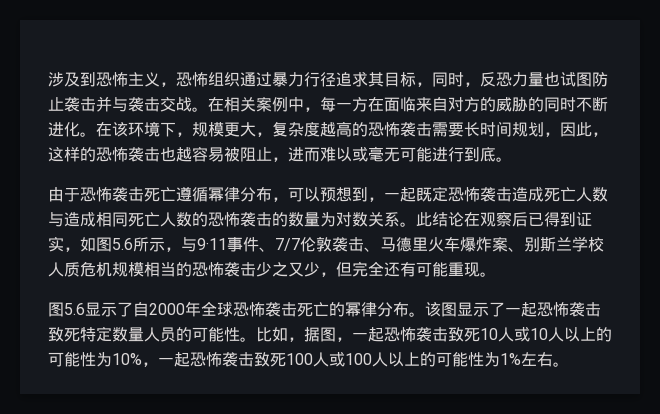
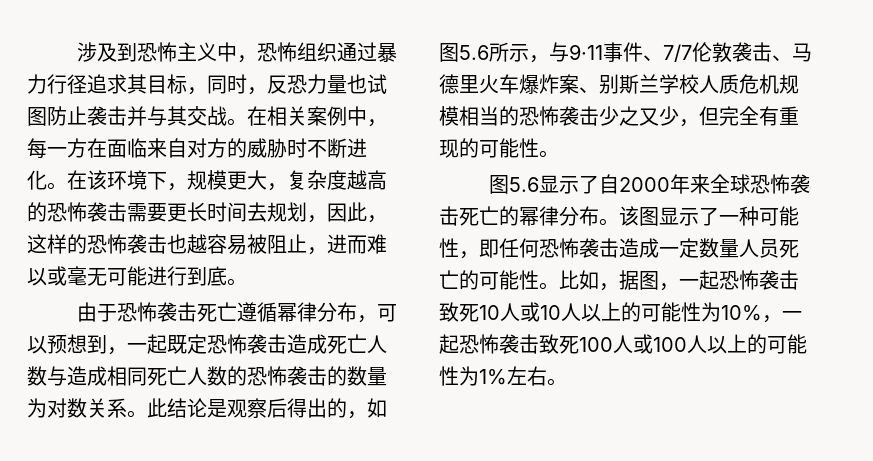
(160, 79) none -> [216,42,237,62] 中
[128,97,160,112] 袭击 -> [167,106,187,126] 其
[528,97,560,112] 的同 -> (287, 148) none
[464,121,512,137] 长时间 -> [167,202,267,222] 更长时间去
[464,211,592,227] [48,236,64,252] 在观察后已得到证实 -> [207,398,347,419] 是观察后得出的
[384,262,480,277] 还有可能重现 -> [759,106,799,126] [439,138,539,158] 有重现的可能性
(201, 309) none -> [689,174,710,194] 来
[521,302,601,317] [48,327,96,342] 起恐怖袭击致死特 -> [739,206,799,226] [439,238,679,259] 种可能性，即任何恐怖袭击造成一
(176, 334) none -> [779,240,799,258] [439,270,459,289] 死亡

